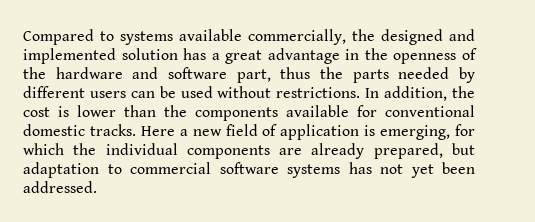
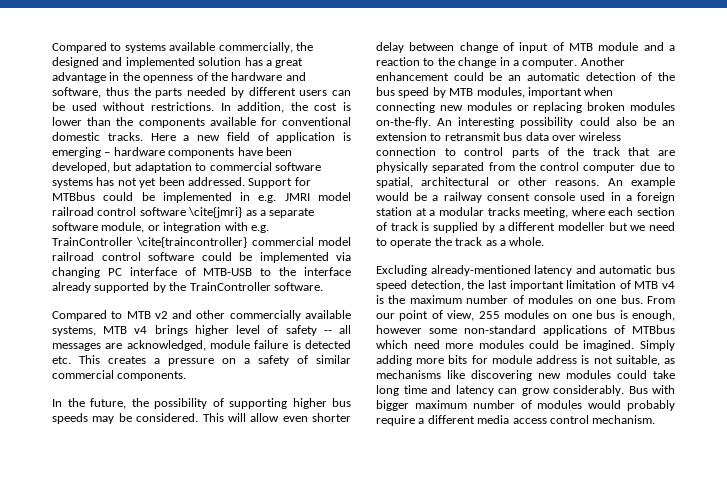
[167,67,271,83] software part, -> [52,87,101,98] software,
[380,124,475,140] [23,143,443,159] emerging, for which the individual components are already prepared, -> [52,147,292,158] [52,162,110,173] emerging – hardware components have been developed,
(97, 187) none -> [248,177,311,188] [52,192,351,203] [52,207,315,218] [52,222,269,233] [52,237,351,248] [52,252,351,263] [52,267,351,278] [52,282,323,293] [52,310,351,321] [52,325,352,336] [52,340,352,351] [52,355,351,366] [52,370,187,381] [52,398,351,409] [52,413,351,424] [376,42,675,53] [376,57,625,68] [376,72,675,81] [376,87,614,98] [376,102,675,113] [376,117,675,128] [376,132,622,141] [376,147,675,158] [376,162,675,173] [376,177,675,188] [376,192,675,203] [376,207,675,218] [376,222,675,233] [376,237,545,248] [376,265,675,276] [376,280,675,291] [376,295,675,304] [376,310,675,321] [376,325,675,336] [376,340,675,351] [376,355,675,366] [376,370,675,381] [376,385,675,396] [376,400,675,411] [376,415,656,426] Support for MTBbus could be implemented in e.g. JMRI model railroad control software \cite{jmri} as a separate software module, or integration with e.g. TrainController \cite{traincontroller} commercial model railroad control software could be implemented via changing PC interface of MTB-USB to the interface already supported by the TrainController software. // Compared to MTB v2 and other commercially available systems, MTB v4 brings higher level of safety -- all messages are acknowledged, module failure is detected etc. This creates a pressure on a safety of similar commercial components. // In the future, the possibility of supporting higher bus speeds may be considered. This will allow even shorter delay between change of input of MTB module and a reaction to the change in a computer. Another enhancement could be an automatic detection of the bus speed by MTB modules, important when connecting new modules or replacing broken modules on-the-fly. An interesting possibility could also be an extension to retransmit bus data over wireless connection to control parts of the track that are physically separated from the control computer due to spatial, architectural or other reasons. An example would be a railway consent console used in a foreign station at a modular tracks meeting, where each section of track is supplied by a different modeller but we need to operate the track as a whole. // Excluding already-mentioned latency and automatic bus speed detection, the last important limitation of MTB v4 is the maximum number of modules on one bus. From our point of view, 255 modules on one bus is enough, however some non-standard applications of MTBbus which need more modules could be imagined. Simply adding more bits for module address is not suitable, as mechanisms like discovering new modules could take long time and latency can grow considerably. Bus with bigger maximum number of modules would probably require a different media access control mechanism.

